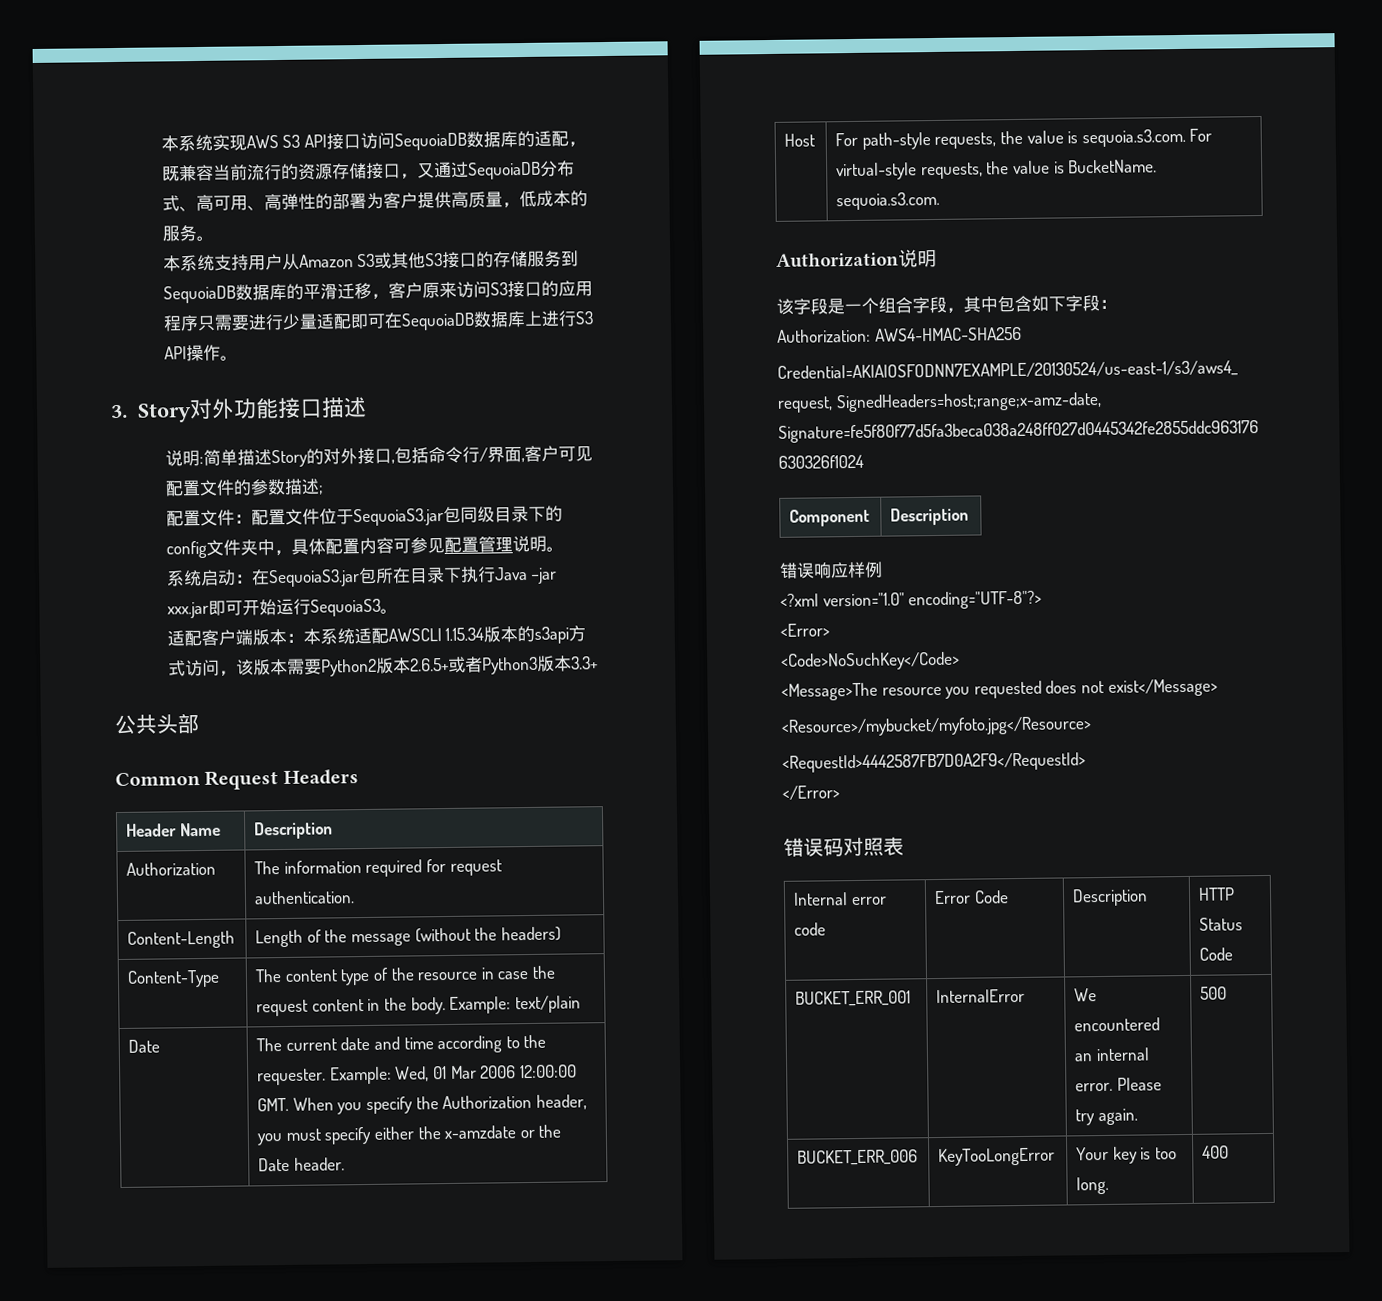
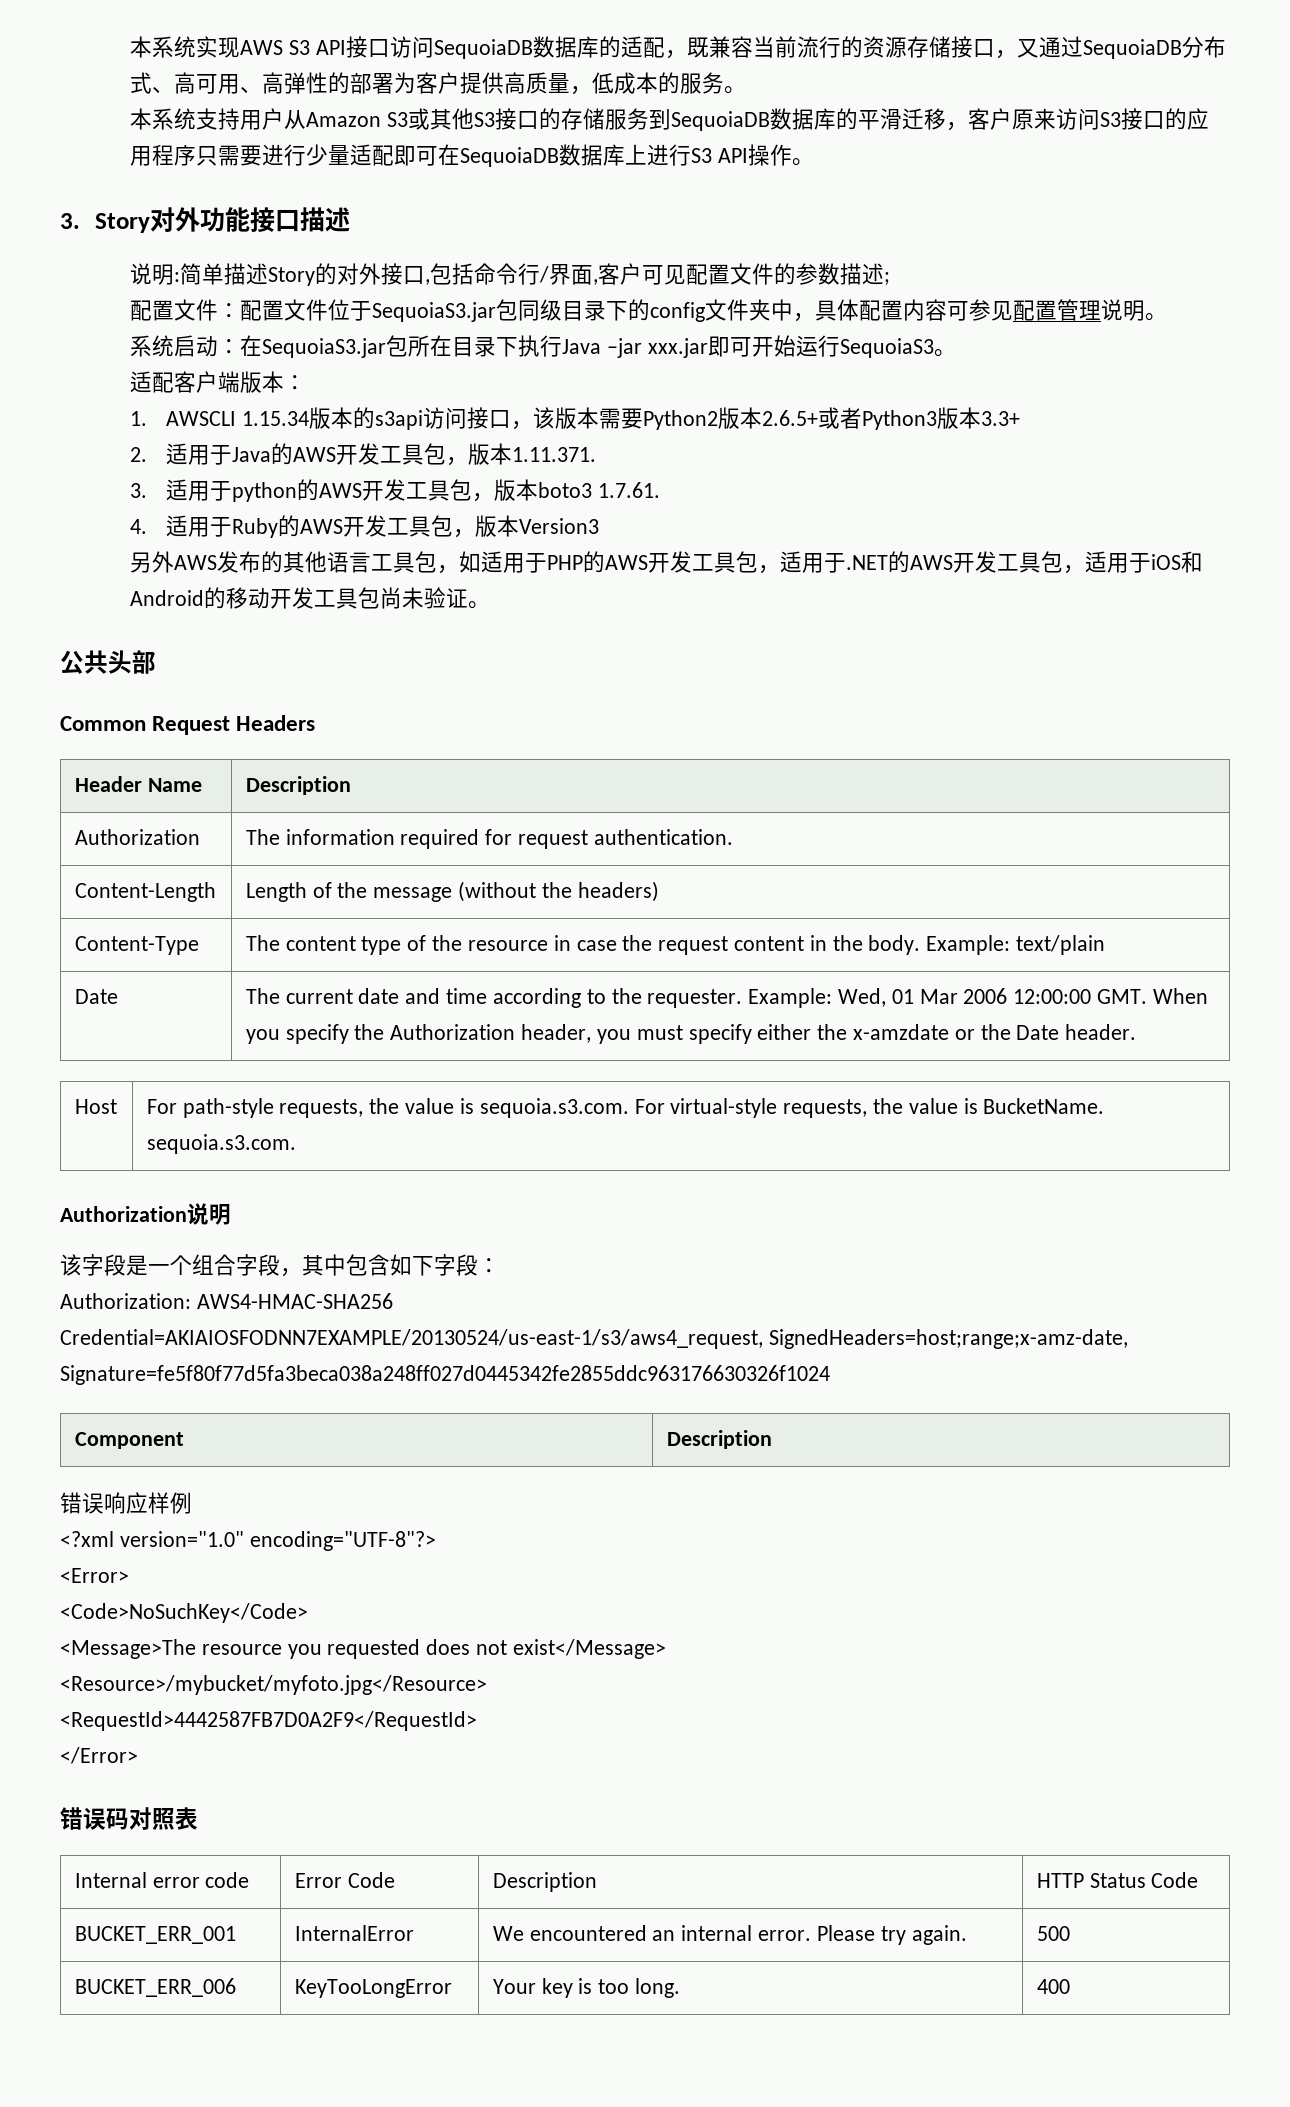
[302,627,389,645] 本系统适配 -> [130,411,148,426] // 1.
[568,625,587,642] [167,659,220,677] 方式访问 -> [422,407,511,429] 访问接口
(598, 663) none -> [130,443,596,466] [130,479,660,502] [130,515,599,538] [130,551,1204,574] [130,587,491,609] // 2.适用于Java的AWS开发工具包，版本1.11.371. // 3.适用于python的AWS开发工具包，版本boto3 1.7.61. // 4.适用于Ruby的AWS开发工具包，版本Version3 // 另外AWS发布的其他语言工具包，如适用于PHP的AWS开发工具包，适用于.NET的AWS开发工具包，适用于iOS和Android的移动开发工具包尚未验证。

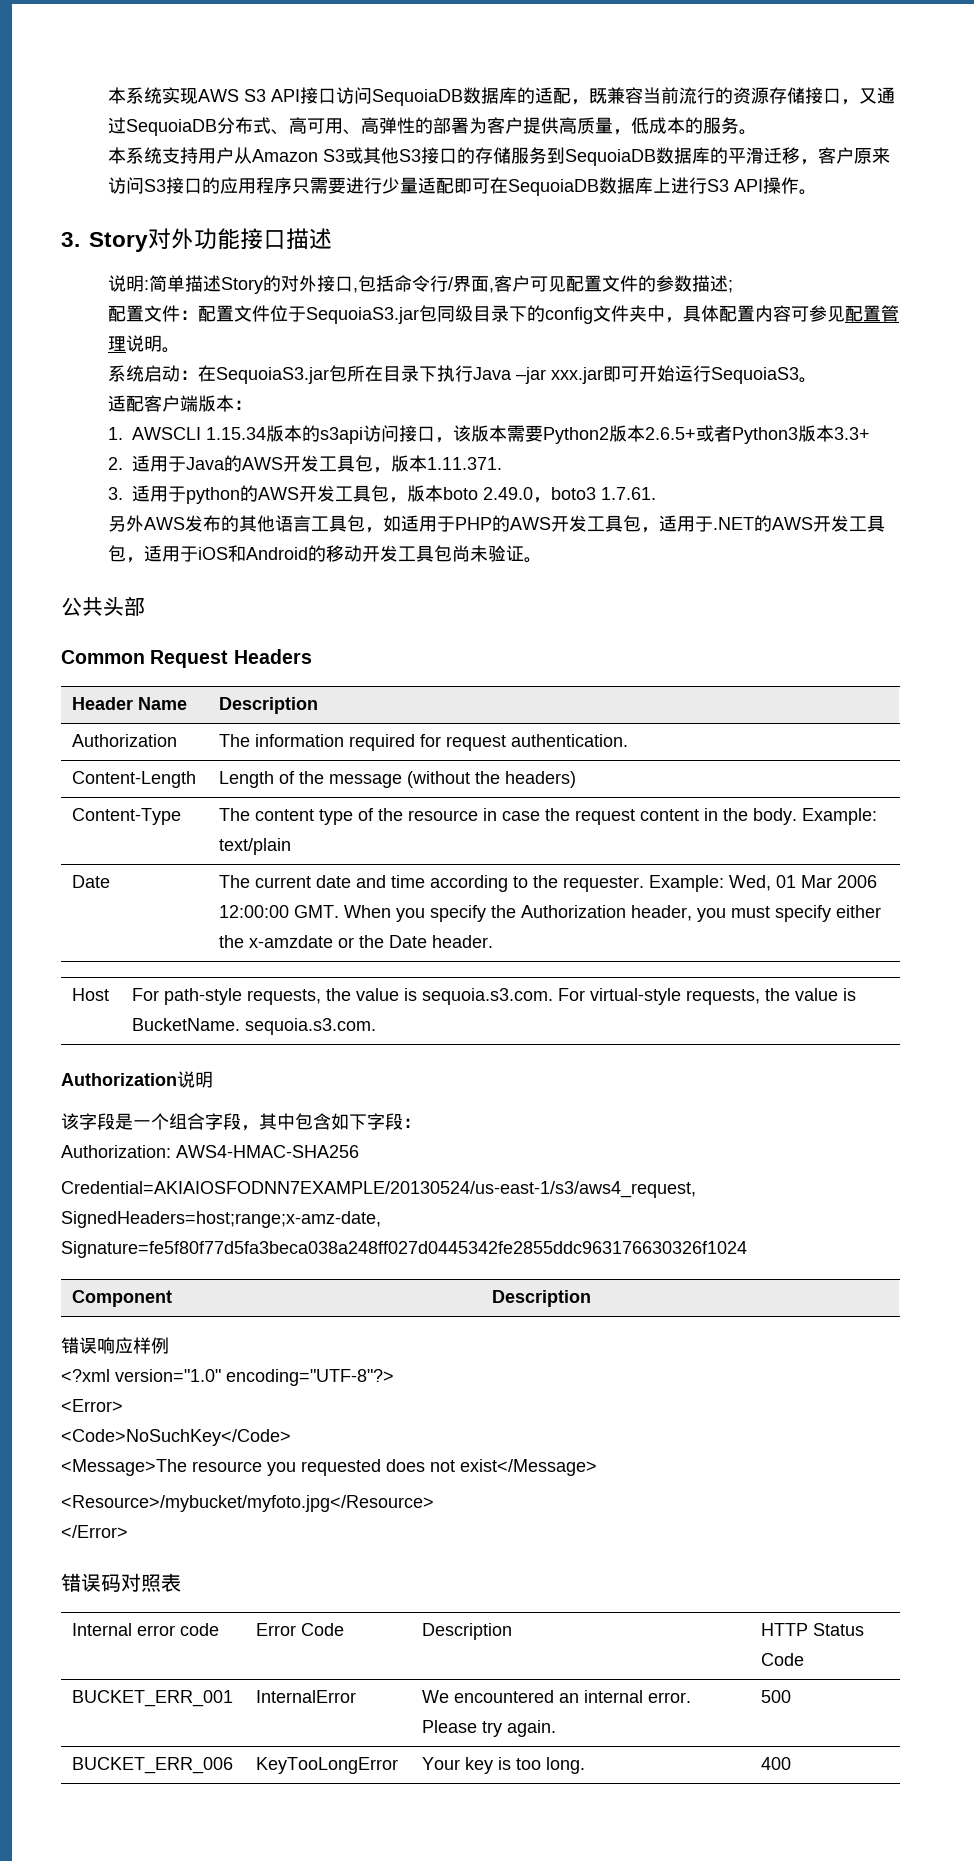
(538, 490) none -> [443,487,552,503] boto 2.49.0，
[130,515,599,538] // 4.适用于Ruby的AWS开发工具包，版本Version3 -> (657, 493) none
[60,1711,477,1731] // <RequestId>4442587FB7D0A2F9</RequestId> -> (434, 1503) none

